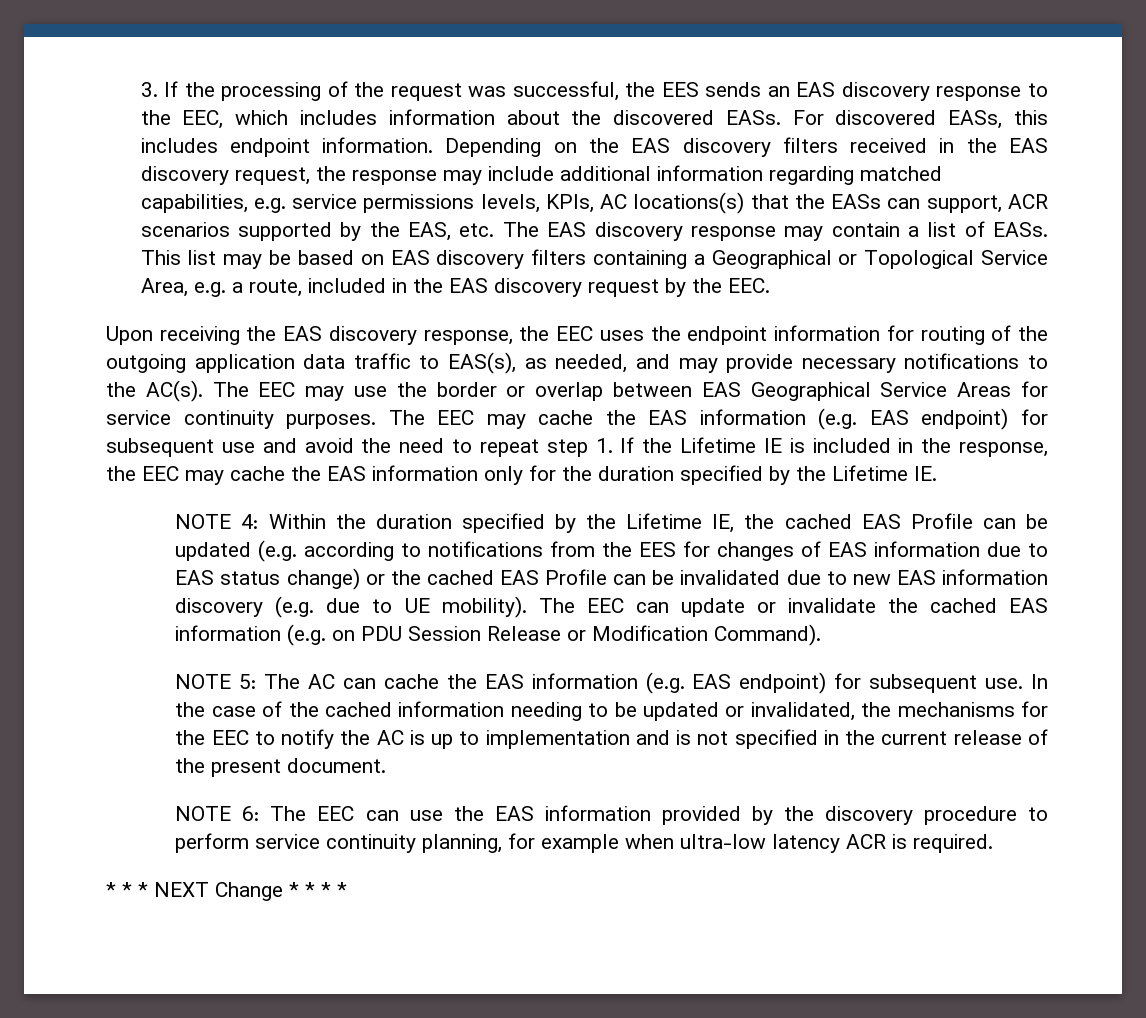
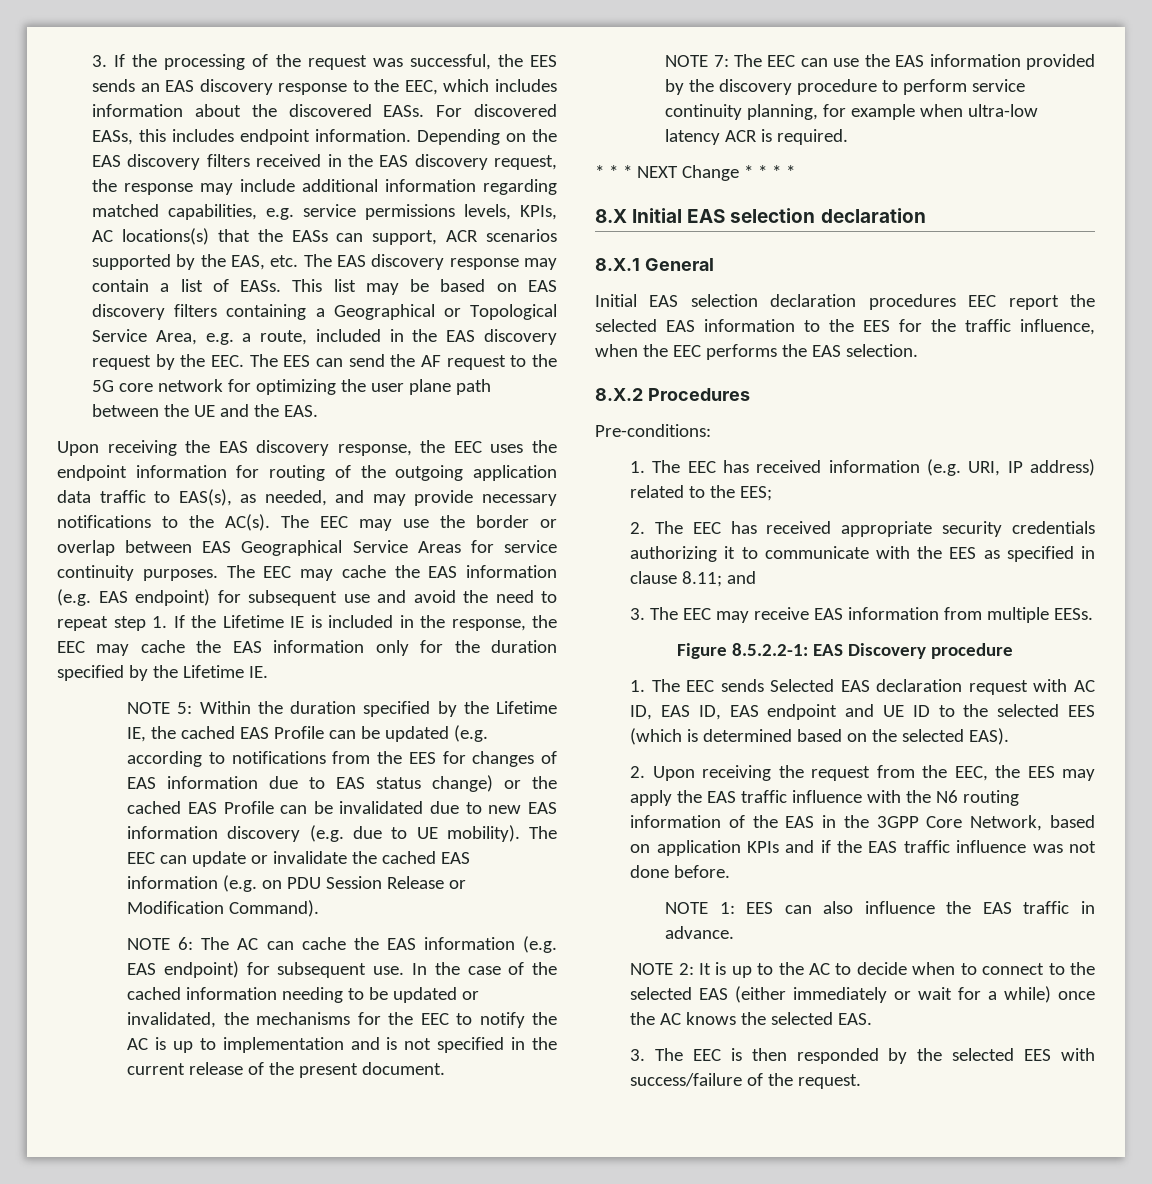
(770, 285) none -> [249,354,557,370] [92,379,492,395] [92,404,319,417] The EES can send the AF request to the 5G core network for optimizing the user plane path between the UE and the EAS.
[241,514,259,529] 4: -> [177,702,193,714] 5:
[239,674,257,689] 5: -> [178,937,194,950] 6:
[242,806,260,821] 6: -> [713,55,729,67] 7:
(347, 889) none -> [595,208,926,223] [595,258,714,271] [595,294,1095,310] [595,319,1095,335] [595,344,918,360] [595,388,750,401] [595,424,711,437] [630,459,1095,476] [630,485,773,501] [630,521,1095,537] [630,546,1095,562] [630,571,757,587] [630,607,1094,623] [677,643,1013,659] [630,679,1095,695] [630,704,1095,720] [630,728,1010,745] [630,765,1095,781] [630,790,1020,806] [630,815,1095,831] [630,840,1096,856] [630,865,731,878] [665,901,1095,914] [665,926,735,939] [630,962,1095,978] [630,986,1095,1003] [630,1012,873,1025] [630,1048,1095,1064] [630,1073,862,1089] // 8.X Initial EAS selection declaration // 8.X.1 General // Initial EAS selection declaration procedures EEC report the selected EAS information to the EES for the traffic influence, when the EEC performs the EAS selection. // 8.X.2 Procedures // Pre-conditions: // 1. The EEC has received information (e.g. URI, IP address) related to the EES; // 2. The EEC has received appropriate security credentials authorizing it to communicate with the EES as specified in clause 8.11; and // 3. The EEC may receive EAS information from multiple EESs. // Figure 8.5.2.2-1: EAS Discovery procedure // 1. The EEC sends Selected EAS declaration request with AC ID, EAS ID, EAS endpoint and UE ID to the selected EES (which is determined based on the selected EAS). // 2. Upon receiving the request from the EEC, the EES may apply the EAS traffic influence with the N6 routing information of the EAS in the 3GPP Core Network, based on application KPIs and if the EAS traffic influence was not done before. // NOTE 1: EES can also influence the EAS traffic in advance. // NOTE 2: It is up to the AC to decide when to connect to the selected EAS (either immediately or wait for a while) once the AC knows the selected EAS. // 3. The EEC is then responded by the selected EES with success/failure of the request.

